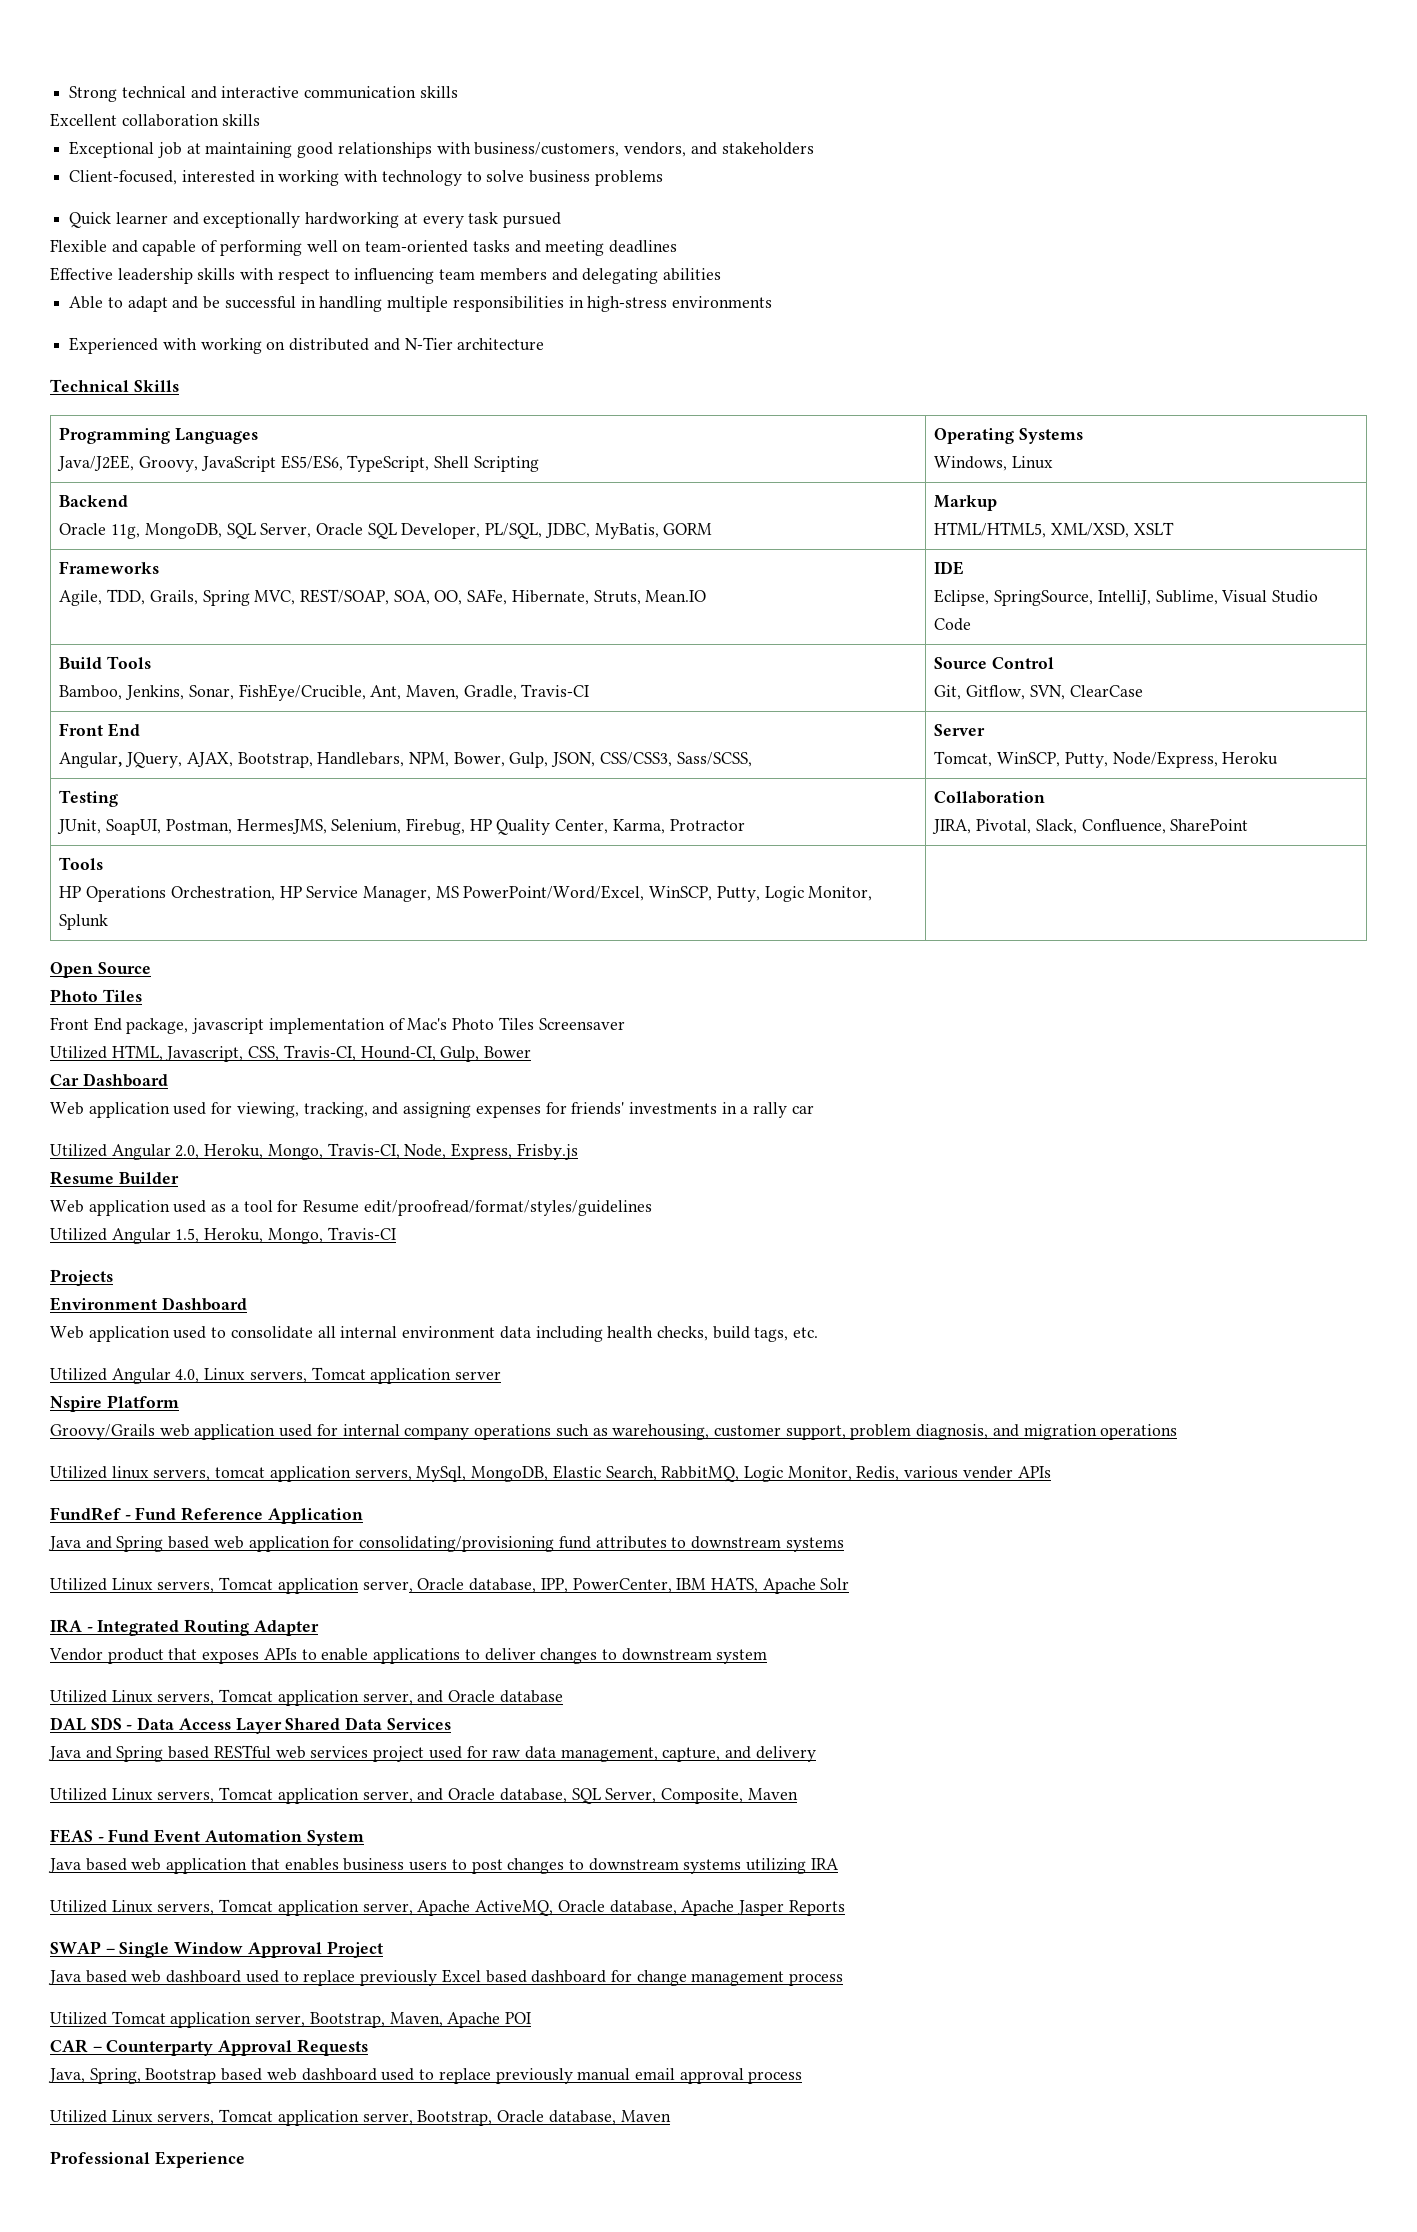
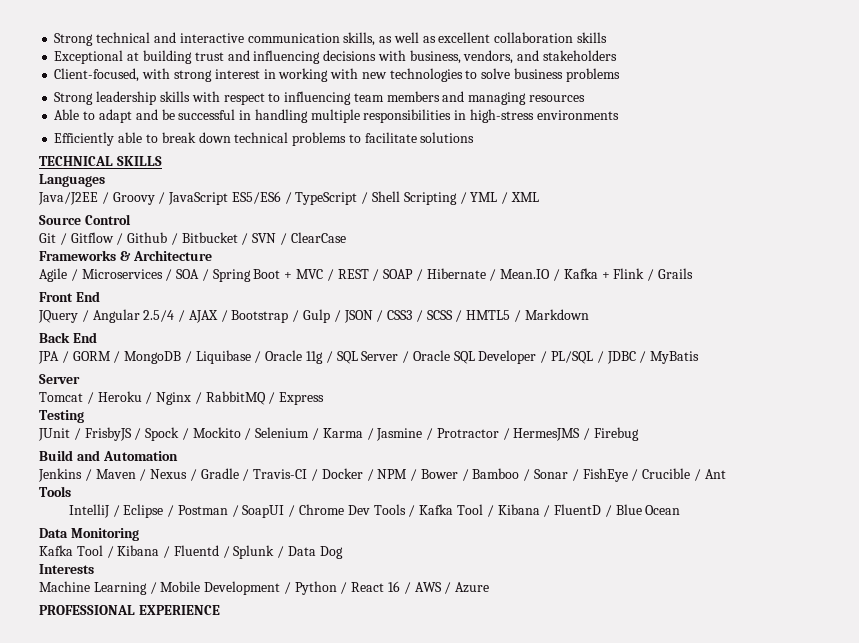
[419,86,458,98] [50,113,261,127] [69,141,620,158] skills // Excellent collaboration skills // Exceptional job at maintaining good relationships with business/customers, -> [343,32,607,46] [54,50,461,64] skills, as well as excellent collaboration skills // Exceptional at building trust and influencing decisions with business,
[181,170,255,183] interested -> [142,68,260,82] with strong interest
[381,170,462,186] technology -> [361,68,463,82] new technologies
[69,212,562,228] [50,239,677,256] [50,267,113,281] Quick learner and exceptionally hardworking at every task pursued // Flexible and capable of performing well on team-oriented tasks and meeting deadlines // Effective -> [54,92,94,105] Strong
[582,268,721,284] delegating abilities -> [468,92,585,105] managing resources
[69,337,545,354] [50,379,179,392] [59,427,259,444] [57,455,539,472] [934,428,1084,444] [934,456,1054,471] [59,495,129,507] [59,523,713,539] [934,495,998,511] [934,522,1174,538] [59,561,160,574] [59,589,707,606] [934,561,965,575] [934,589,1318,606] [934,618,972,631] [59,656,152,669] [59,684,590,701] [934,657,1055,669] [934,685,1143,700] [59,723,141,737] [59,752,752,768] [934,724,986,736] [934,751,1279,768] [59,790,119,807] [57,818,745,835] [934,791,1046,804] [932,819,1249,834] [59,857,104,870] [59,885,873,902] [59,914,109,930] [50,962,151,978] [50,989,142,1002] [50,1017,625,1034] [50,1045,532,1062] [50,1073,168,1087] [50,1102,814,1118] [50,1143,578,1160] [50,1171,179,1185] [50,1200,652,1216] [50,1227,396,1244] [50,1269,113,1286] [50,1297,247,1311] [50,1326,819,1342] [50,1367,502,1384] [50,1395,179,1412] [50,1424,1178,1440] [50,1465,1051,1482] [50,1507,363,1524] [48,1536,844,1552] [50,1577,850,1594] [50,1619,319,1636] [49,1648,768,1664] [50,1689,563,1706] [50,1717,451,1734] [48,1745,816,1762] [50,1787,798,1804] [50,1829,364,1846] [48,1858,839,1874] [50,1899,845,1916] [50,1941,383,1958] [48,1969,844,1986] [50,2011,532,2028] [50,2039,368,2056] [48,2068,803,2084] [50,2109,671,2126] [50,2151,245,2168] Experienced with working on distributed and N-Tier architecture // Technical Skills // Programming Languages // Java/J2EE, Groovy, JavaScript ES5/ES6, TypeScript, Shell Scripting | Operating Systems // Windows, Linux // Backend // Oracle 11g, MongoDB, SQL Server, Oracle SQL Developer, PL/SQL, JDBC, MyBatis, GORM | Markup // HTML/HTML5, XML/XSD, XSLT // Frameworks // Agile, TDD, Grails, Spring MVC, REST/SOAP, SOA, OO, SAFe, Hibernate, Struts, Mean.IO | IDE // Eclipse, SpringSource, IntelliJ, Sublime, Visual Studio Code // Build Tools // Bamboo, Jenkins, Sonar, FishEye/Crucible, Ant, Maven, Gradle, Travis-CI | Source Control // Git, Gitflow, SVN, ClearCase // Front End // Angular, JQuery, AJAX, Bootstrap, Handlebars, NPM, Bower, Gulp, JSON, CSS/CSS3, Sass/SCSS, | Server // Tomcat, WinSCP, Putty, Node/Express, Heroku // Testing // JUnit, SoapUI, Postman, HermesJMS, Selenium, Firebug, HP Quality Center, Karma, Protractor | Collaboration // JIRA, Pivotal, Slack, Confluence, SharePoint // Tools // HP Operations Orchestration, HP Service Manager, MS PowerPoint/Word/Excel, WinSCP, Putty, Logic Monitor, Splunk | // Open Source // Photo Tiles // Front End package, javascript implementation of Mac's Photo Tiles Screensaver // Utilized HTML, Javascript, CSS, Travis-CI, Hound-CI, Gulp, Bower // Car Dashboard // Web application used for viewing, tracking, and assigning expenses for friends' investments in a rally car // Utilized Angular 2.0, Heroku, Mongo, Travis-CI, Node, Express, Frisby.js // Resume Builder // Web application used as a tool for Resume edit/proofread/format/styles/guidelines // Utilized Angular 1.5, Heroku, Mongo, Travis-CI // Projects // Environment Dashboard // Web application used to consolidate all internal environment data including health checks, build tags, etc. // Utilized Angular 4.0, Linux servers, Tomcat application server // Nspire Platform // Groovy/Grails web application used for internal company operations such as warehousing, customer support, problem diagnosis, and migration operations // Utilized linux servers, tomcat application servers, MySql, MongoDB, Elastic Search, RabbitMQ, Logic Monitor, Redis, various vender APIs // FundRef - Fund Reference Application // Java and Spring based web application for consolidating/provisioning fund attributes to downstream systems // Utilized Linux servers, Tomcat application server, Oracle database, IPP, PowerCenter, IBM HATS, Apache Solr // IRA - Integrated Routing Adapter // Vendor product that exposes APIs to enable applications to deliver changes to downstream system // Utilized Linux servers, Tomcat application server, and Oracle database // DAL SDS - Data Access Layer Shared Data Services // Java and Spring based RESTful web services project used for raw data management, capture, and delivery // Utilized Linux servers, Tomcat application server, and Oracle database, SQL Server, Composite, Maven // FEAS - Fund Event Automation System // Java based web application that enables business users to post changes to downstream systems utilizing IRA // Utilized Linux servers, Tomcat application server, Apache ActiveMQ, Oracle database, Apache Jasper Reports // SWAP – Single Window Approval Project // Java based web dashboard used to replace previously Excel based dashboard for change management process // Utilized Tomcat application server, Bootstrap, Maven, Apache POI // CAR – Counterparty Approval Requests // Java, Spring, Bootstrap based web dashboard used to replace previously manual email approval process // Utilized Linux servers, Tomcat application server, Bootstrap, Oracle database, Maven // Professional Experience -> [54,132,475,146] [39,156,162,166] [39,174,105,187] [38,191,539,205] [39,214,131,225] [39,232,346,245] [39,250,212,261] [39,268,693,282] [39,291,100,302] [38,309,589,323] [39,332,97,343] [38,350,700,364] [39,374,80,384] [39,391,325,405] [39,410,84,423] [38,427,640,441] [39,450,178,461] [38,468,726,482] [39,486,71,497] [68,504,681,518] [39,528,139,541] [39,545,343,559] [39,564,94,574] [39,581,490,595] [39,605,220,615] Efficiently able to break down technical problems to facilitate solutions // TECHNICAL SKILLS // Languages // Java/J2EE / Groovy / JavaScript ES5/ES6 / TypeScript / Shell Scripting / YML / XML // Source Control // Git / Gitflow / Github / Bitbucket / SVN / ClearCase // Frameworks & Architecture // Agile / Microservices / SOA / Spring Boot + MVC / REST / SOAP / Hibernate / Mean.IO / Kafka + Flink / Grails // Front End // JQuery / Angular 2.5/4 / AJAX / Bootstrap / Gulp / JSON / CSS3 / SCSS / HMTL5 / Markdown // Back End // JPA / GORM / MongoDB / Liquibase / Oracle 11g / SQL Server / Oracle SQL Developer / PL/SQL / JDBC / MyBatis // Server // Tomcat / Heroku / Nginx / RabbitMQ / Express // Testing // JUnit / FrisbyJS / Spock / Mockito / Selenium / Karma / Jasmine / Protractor / HermesJMS / Firebug // Build and Automation // Jenkins / Maven / Nexus / Gradle / Travis-CI / Docker / NPM / Bower / Bamboo / Sonar / FishEye / Crucible / Ant // Tools // IntelliJ / Eclipse / Postman / SoapUI / Chrome Dev Tools / Kafka Tool / Kibana / FluentD / Blue Ocean // Data Monitoring // Kafka Tool / Kibana / Fluentd / Splunk / Data Dog // Interests // Machine Learning / Mobile Development / Python / React 16 / AWS / Azure // PROFESSIONAL EXPERIENCE

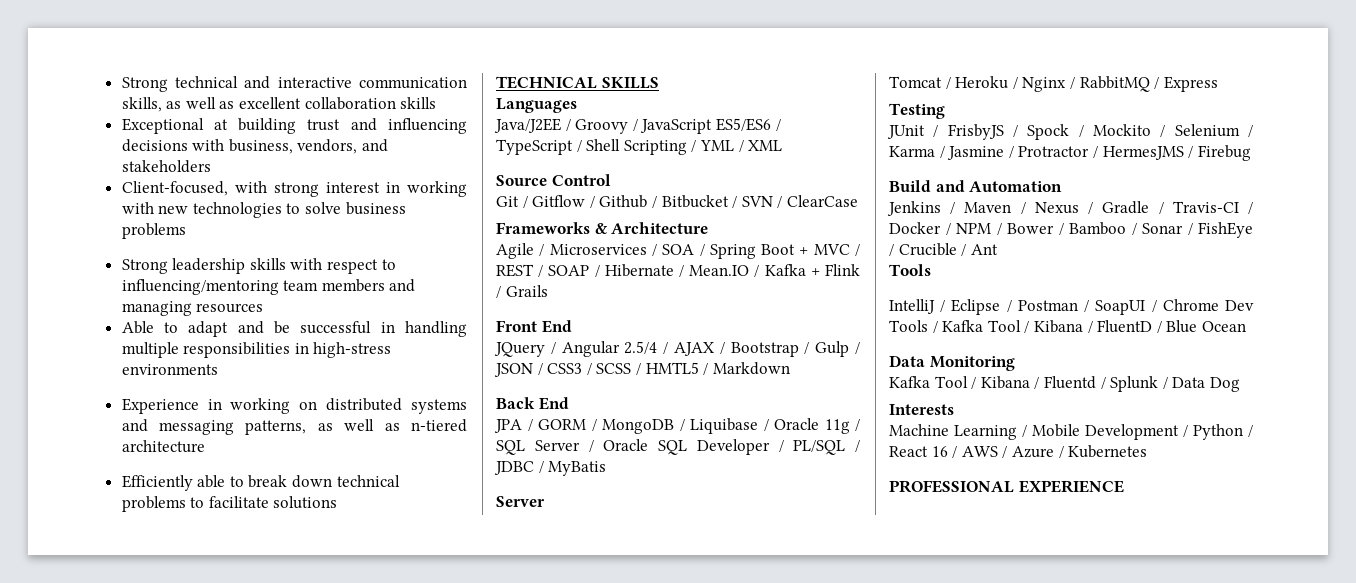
[284,91,352,105] influencing -> [121,279,279,295] influencing/mentoring
(619, 115) none -> [121,398,468,414] [121,419,467,435] [121,440,205,453] // Experience in working on distributed systems and messaging patterns, as well as n-tiered architecture
(490, 587) none -> [1058,445,1148,458] / Kubernetes

